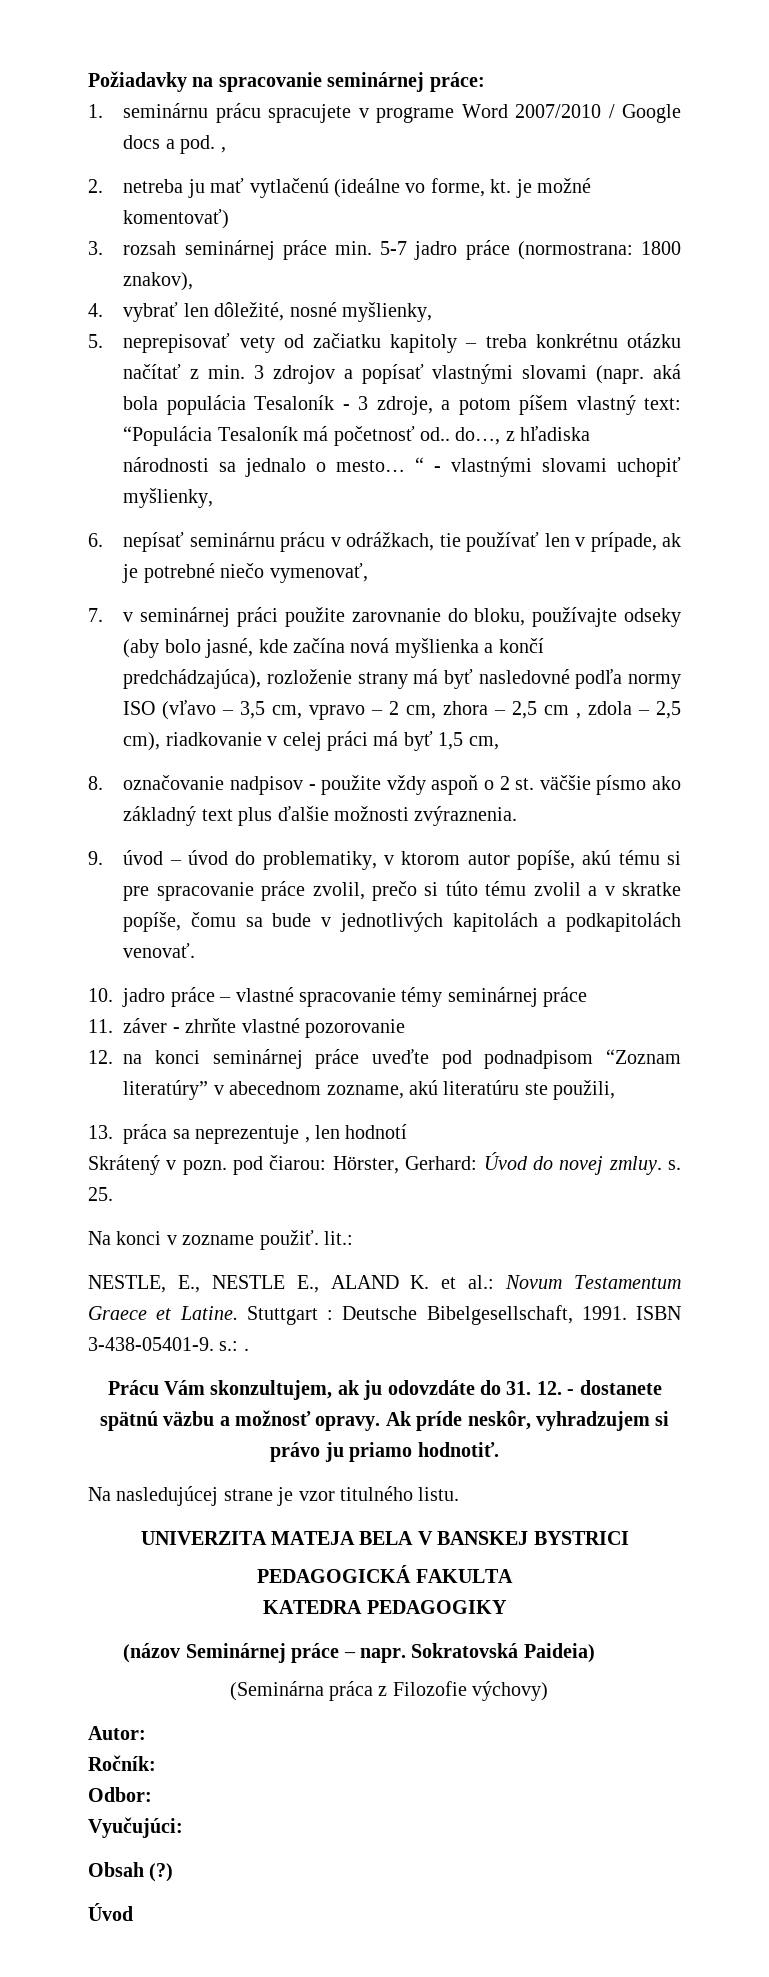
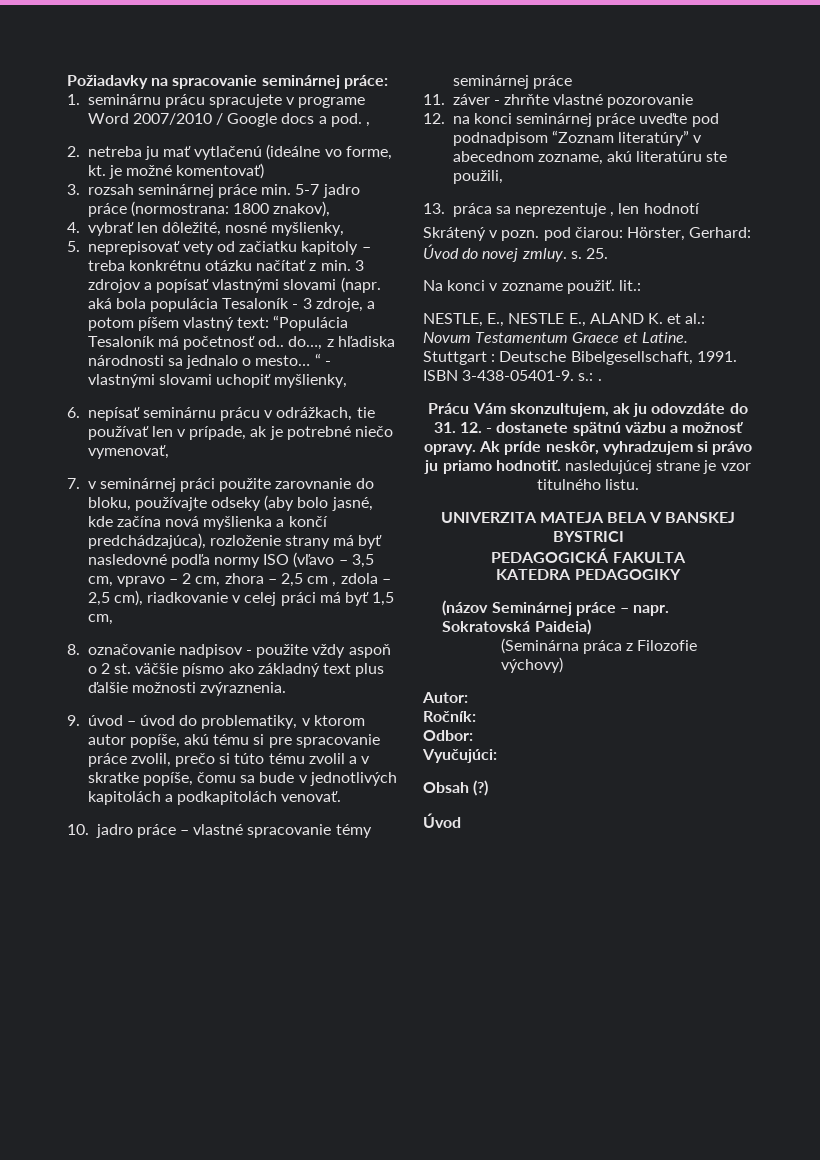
[88,1487,111,1501] // Na -> (561, 465) none

